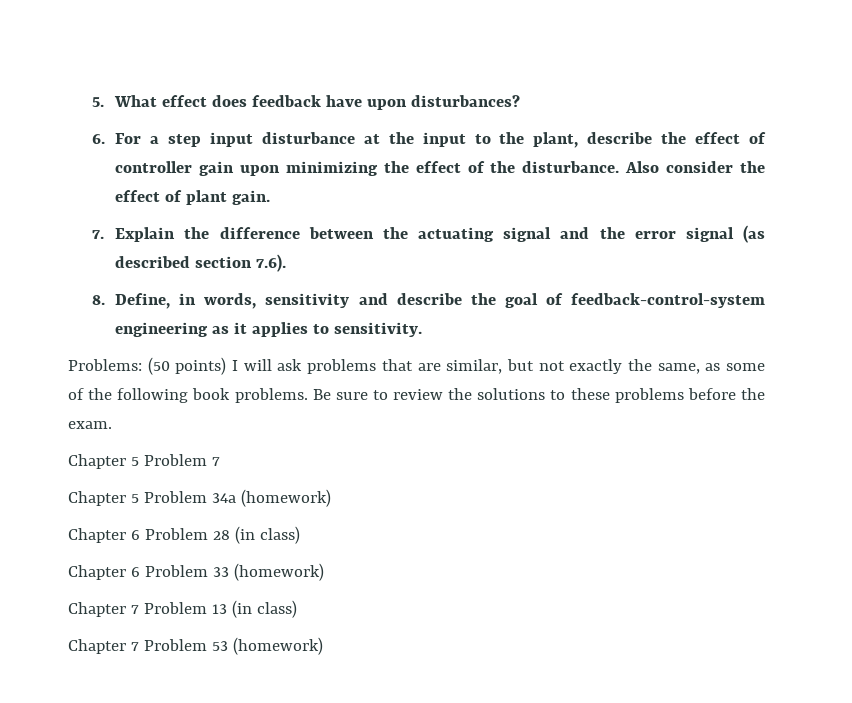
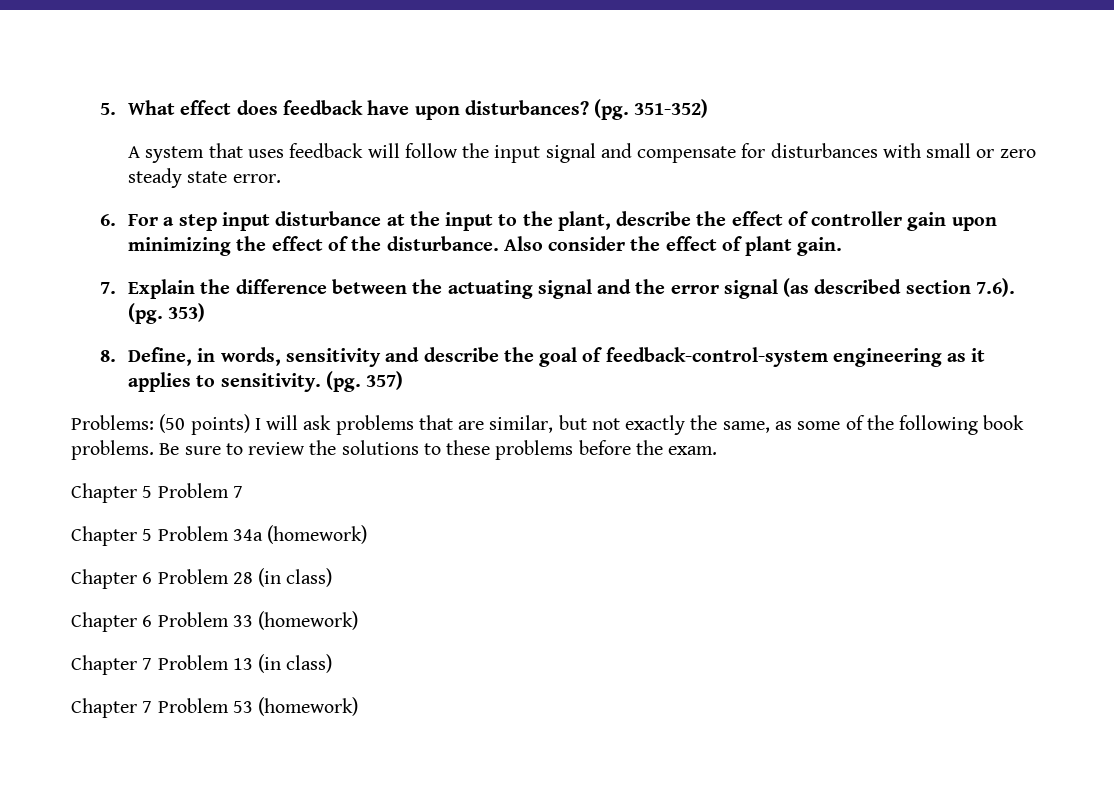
(521, 101) none -> [594,99,709,120] [128,143,1036,163] [128,168,281,188] (pg. 351-352) // A system that uses feedback will follow the input signal and compensate for disturbances with small or zero steady state error.
(287, 263) none -> [128,303,206,324] (pg. 353)
(423, 329) none -> [326,371,404,392] (pg. 357)

